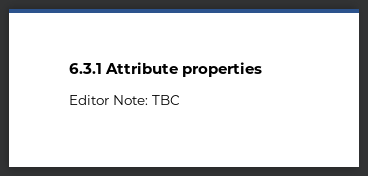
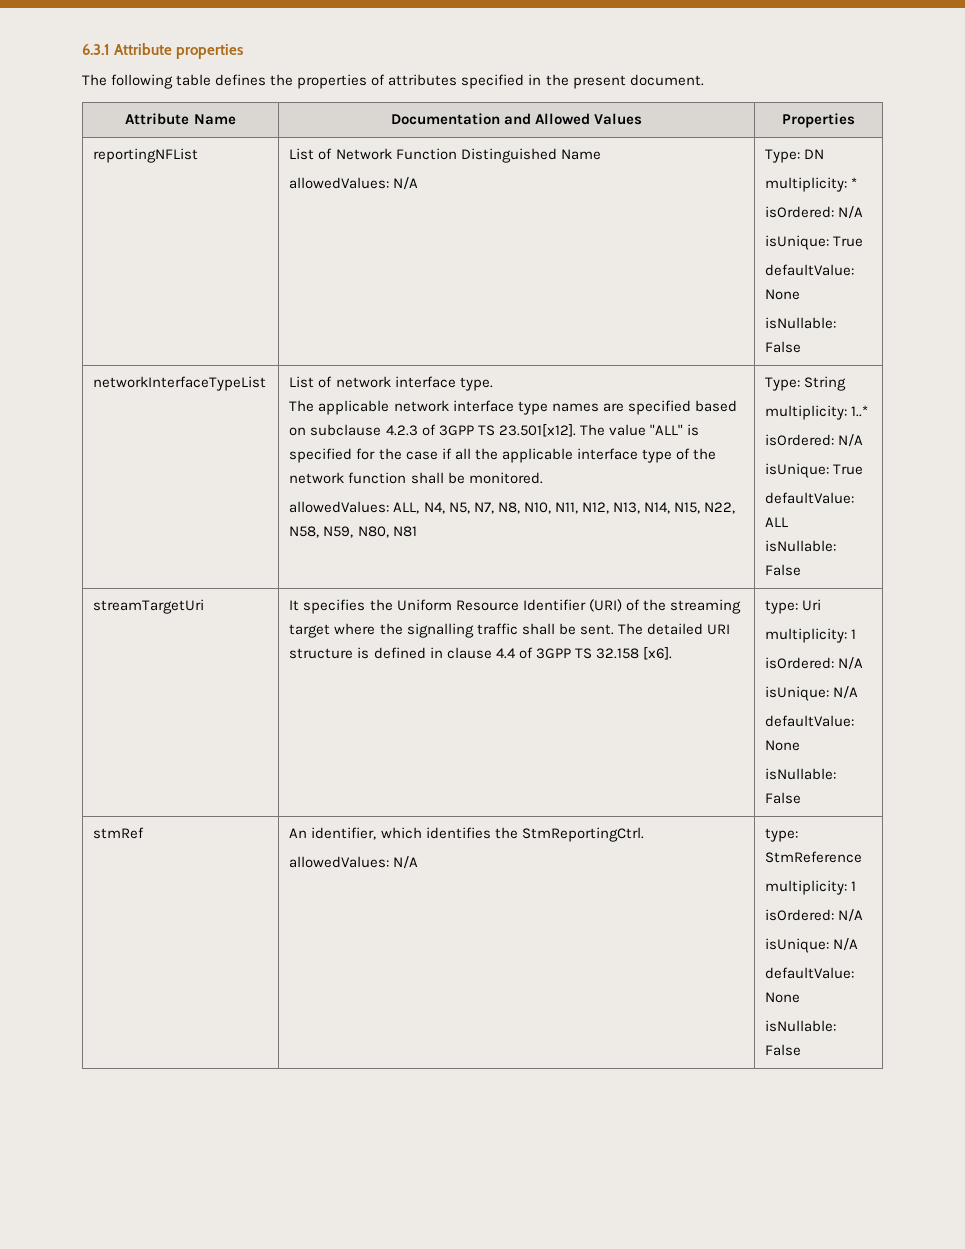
[69,95,180,105] Editor Note: TBC -> [82,74,704,89] [125,113,236,125] [390,113,643,125] [782,113,855,128] [93,148,199,163] [289,148,601,163] [289,177,419,190] [765,149,825,163] [765,177,858,192] [765,206,864,219] [765,235,864,250] [765,264,855,276] [765,289,801,300] [765,317,837,329] [765,341,802,353] [93,376,267,391] [289,376,493,391] [289,400,737,415] [289,424,699,437] [289,448,716,463] [289,472,543,484] [289,501,735,514] [289,526,417,538] [765,376,847,391] [765,405,869,420] [765,434,864,447] [765,463,864,478] [765,492,855,504] [765,517,789,527] [765,540,837,552] [765,564,802,576] [93,599,205,614] [289,599,741,614] [289,623,730,638] [289,647,672,660] [765,599,822,614] [765,628,857,643] [765,657,864,670] [765,686,859,701] [765,715,855,727] [765,740,801,751] [765,768,837,780] [765,792,802,804] [93,827,145,839] [289,827,644,842] [289,856,419,869] [765,828,799,842] [765,851,863,863] [765,880,857,895] [765,909,864,922] [765,938,859,953] [765,967,855,979] [765,992,801,1003] [765,1020,837,1032] [765,1044,802,1056] The following table defines the properties of attributes specified in the present document. // Attribute Name | Documentation and Allowed Values | Properties // reportingNFList | List of Network Function Distinguished Name // allowedValues: N/A | Type: DN // multiplicity: * // isOrdered: N/A // isUnique: True // defaultValue: None // isNullable: False // networkInterfaceTypeList | List of network interface type. // The applicable network interface type names are specified based on subclause 4.2.3 of 3GPP TS 23.501[x12]. The value "ALL" is specified for the case if all the applicable interface type of the network function shall be monitored. // allowedValues: ALL, N4, N5, N7, N8, N10, N11, N12, N13, N14, N15, N22, N58, N59, N80, N81 | Type: String // multiplicity: 1..* // isOrdered: N/A // isUnique: True // defaultValue: ALL // isNullable: False // streamTargetUri | It specifies the Uniform Resource Identifier (URI) of the streaming target where the signalling traffic shall be sent. The detailed URI structure is defined in clause 4.4 of 3GPP TS 32.158 [x6]. | type: Uri // multiplicity: 1 // isOrdered: N/A // isUnique: N/A // defaultValue: None // isNullable: False // stmRef | An identifier, which identifies the StmReportingCtrl. // allowedValues: N/A | type: StmReference // multiplicity: 1 // isOrdered: N/A // isUnique: N/A // defaultValue: None // isNullable: False

